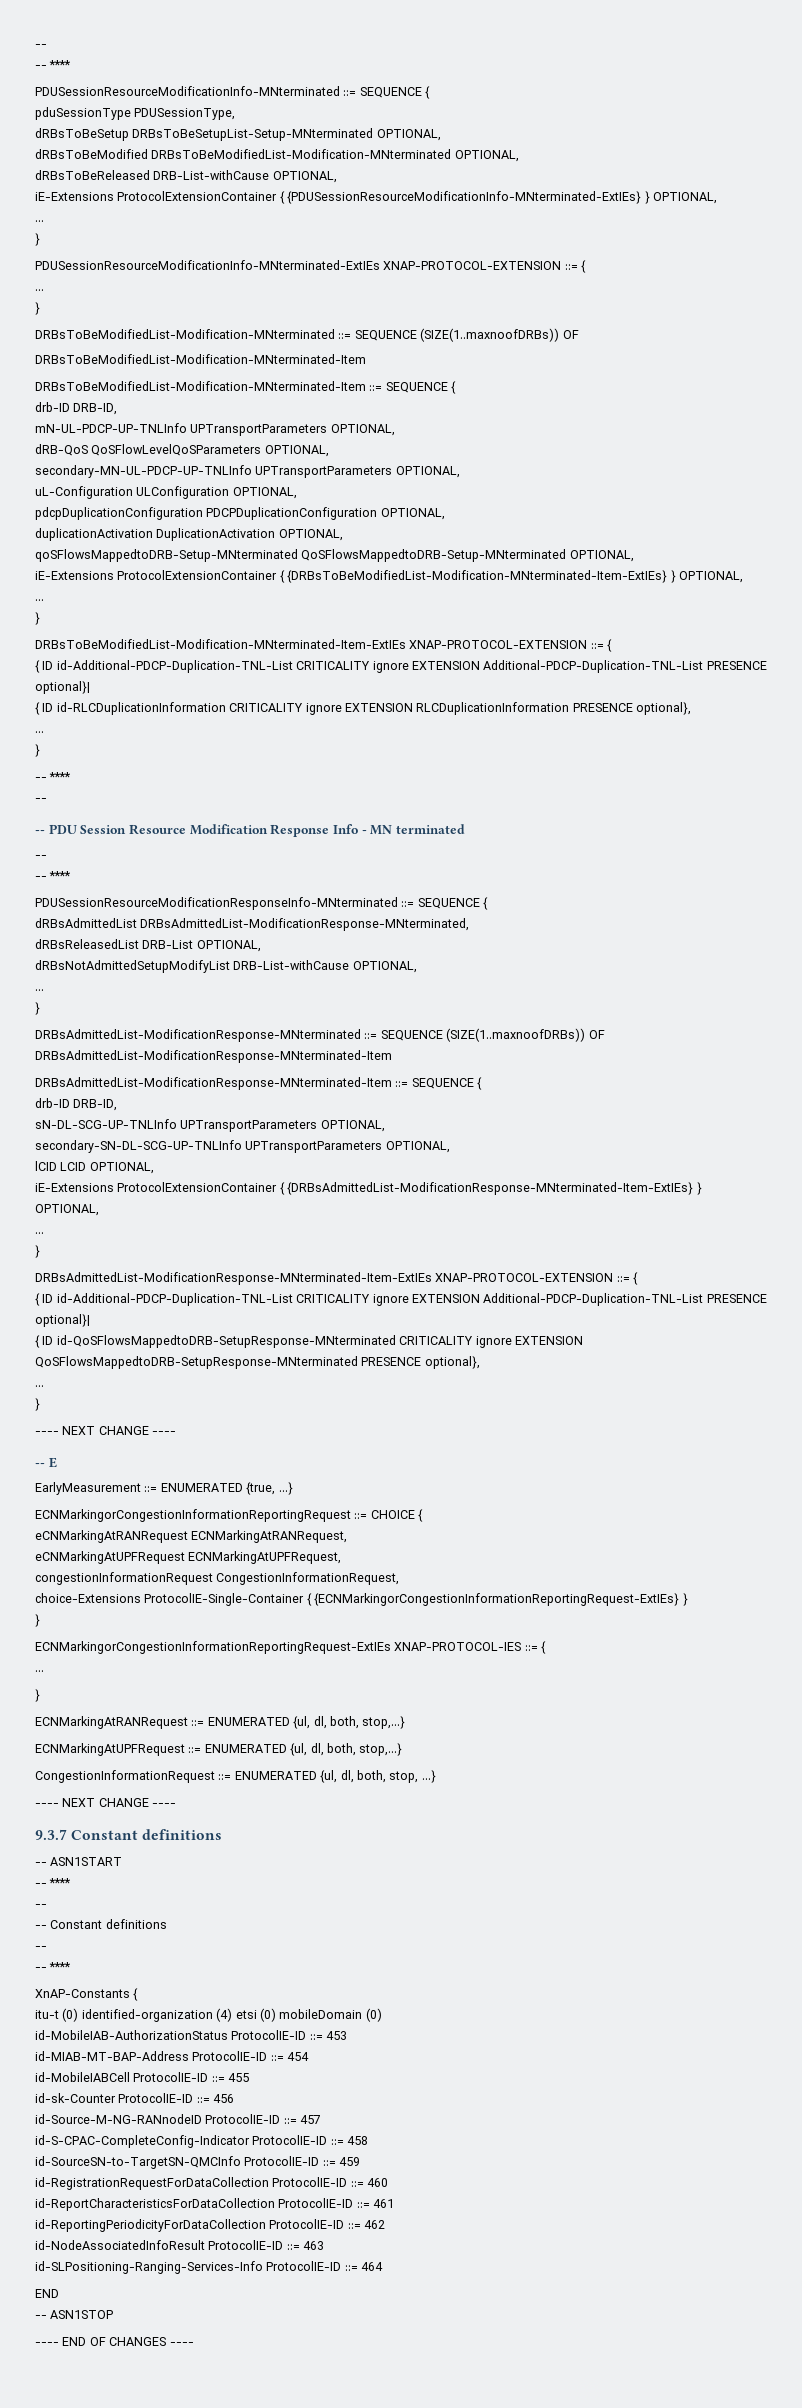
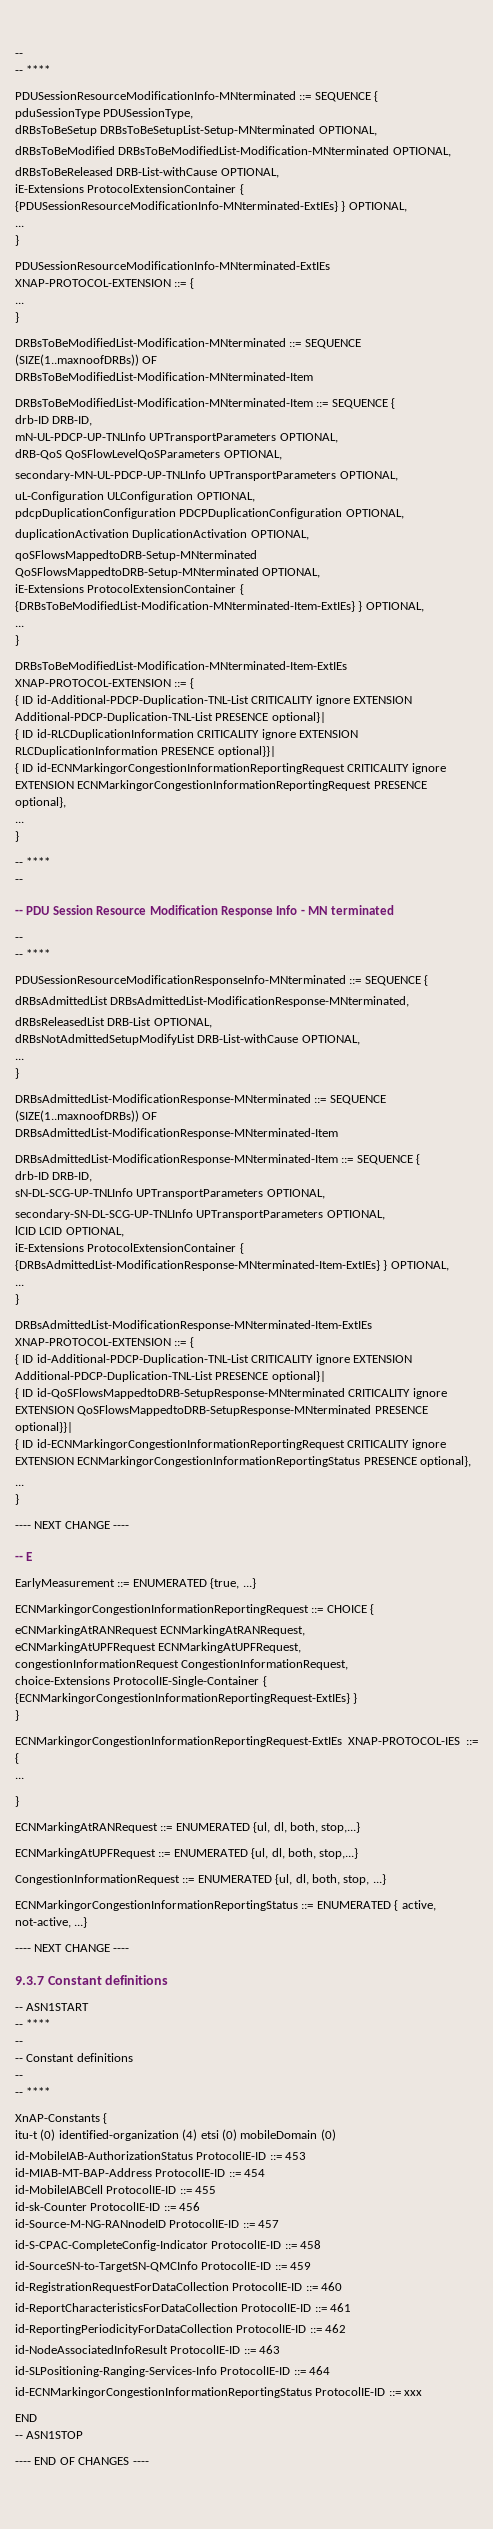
(633, 707) none -> [217,746,276,757] [15,763,446,774] [15,780,427,791] optional}}| // { ID id-ECNMarkingorCongestionInformationReportingRequest CRITICALITY ignore EXTENSION ECNMarkingorCongestionInformationReportingRequest PRESENCE
(422, 1361) none -> [15,1422,73,1433] [15,1439,446,1450] [15,1456,417,1467] optional}}| // { ID id-ECNMarkingorCongestionInformationReportingRequest CRITICALITY ignore EXTENSION ECNMarkingorCongestionInformationReportingStatus PRESENCE
(436, 1776) none -> [15,1900,436,1911] [15,1917,88,1928] // ECNMarkingorCongestionInformationReportingStatus ::= ENUMERATED { active, not-active, ...}
(384, 2266) none -> [15,2387,423,2398] // id-ECNMarkingorCongestionInformationReportingStatus ProtocolIE-ID ::= xxx

